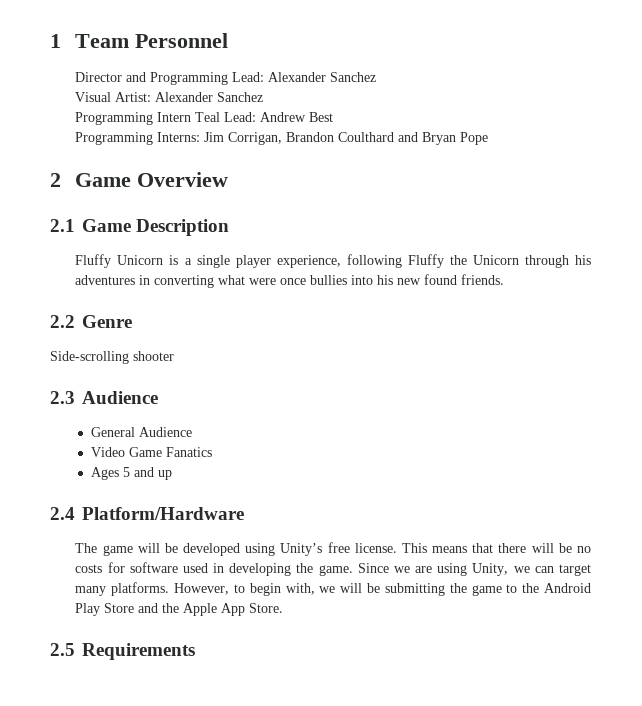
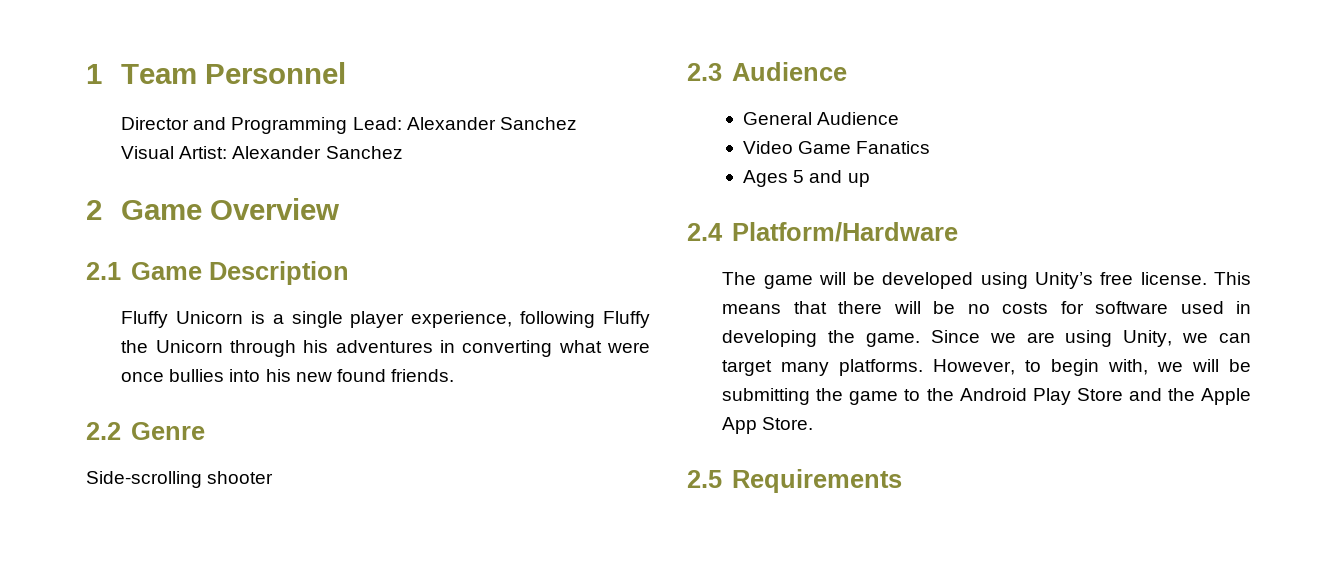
[75,112,334,125] [75,132,489,145] // Programming Intern Teal Lead: Andrew Best // Programming Interns: Jim Corrigan, Brandon Coulthard and Bryan Pope -> (403, 152) none

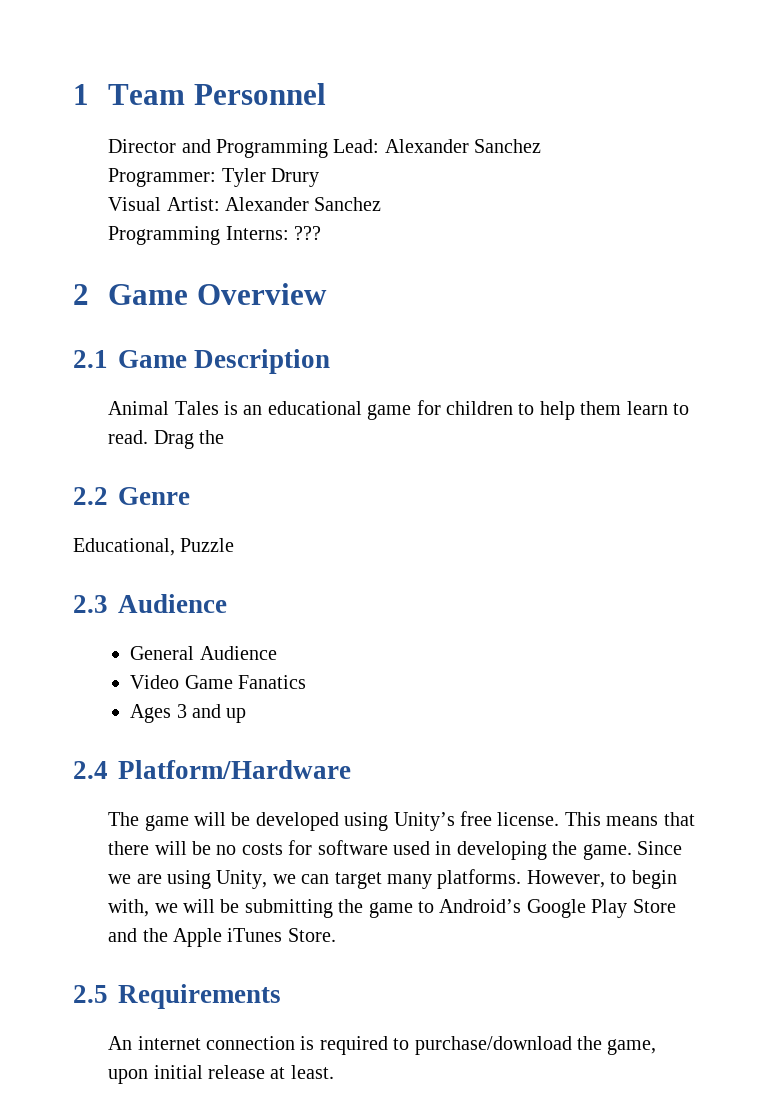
(577, 123) none -> [108,168,320,187] // Programmer: Tyler Drury
(403, 152) none -> [108,226,322,245] // Programming Interns: ???
[121,311,650,328] [121,340,650,357] [121,369,455,382] Fluffy Unicorn is a single player experience, following Fluffy the Unicorn through his adventures in converting what were once bullies into his new found friends. -> [108,400,690,420] [108,430,225,449] Animal Tales is an educational game for children to help them learn to read. Drag the
[86,471,274,488] Side-scrolling shooter -> [73,538,235,556] Educational, Puzzle
[793,170,805,183] 5 -> [176,704,187,718] 3
[926,388,1027,401] the Android -> [439,899,586,918] Android’s Google
[722,417,758,434] App -> [227,928,283,942] iTunes
(902, 481) none -> [108,1036,657,1055] [108,1065,334,1084] // An internet connection is required to purchase/download the game, upon initial release at least.

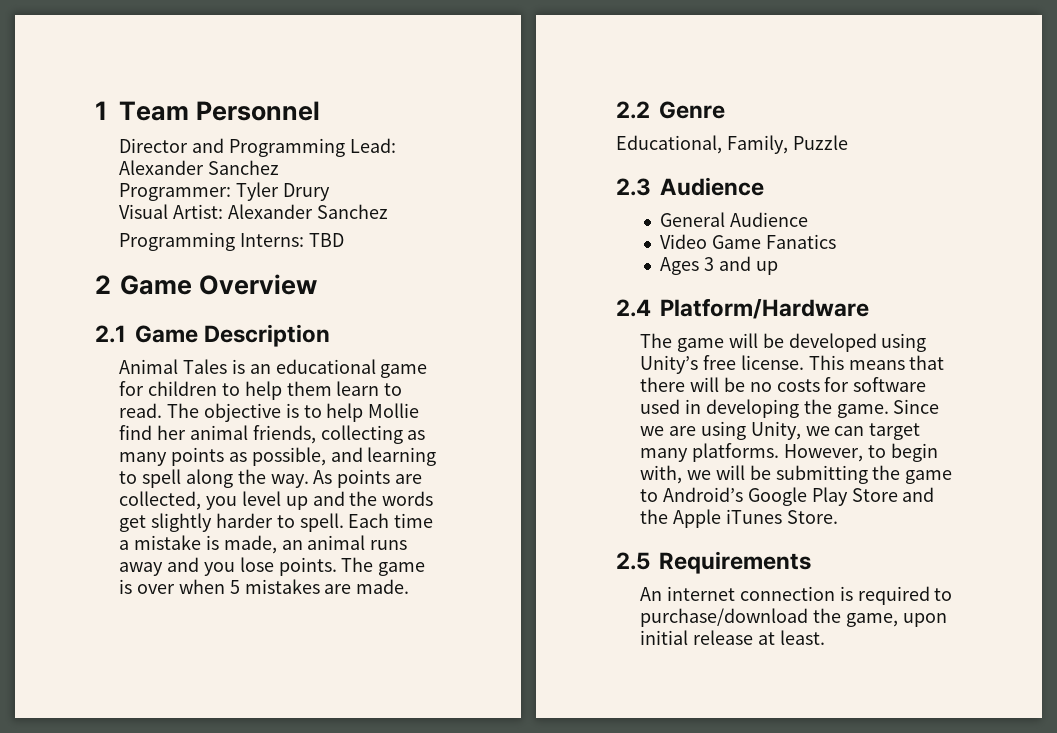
[294,226,322,240] ??? -> [308,233,344,247] TBD
[153,430,225,449] Drag the -> [166,403,420,422] [119,425,426,444] [119,447,437,466] [119,469,423,488] [119,491,434,510] [119,513,434,532] [119,535,408,554] [119,557,426,576] [119,579,410,594] The objective is to help Mollie find her animal friends, collecting as many points as possible, and learning to spell along the way. As points are collected, you level up and the words get slightly harder to spell. Each time a mistake is made, an animal runs away and you lose points. The game is over when 5 mistakes are made.
(175, 547) none -> [726,135,788,154] Family,

